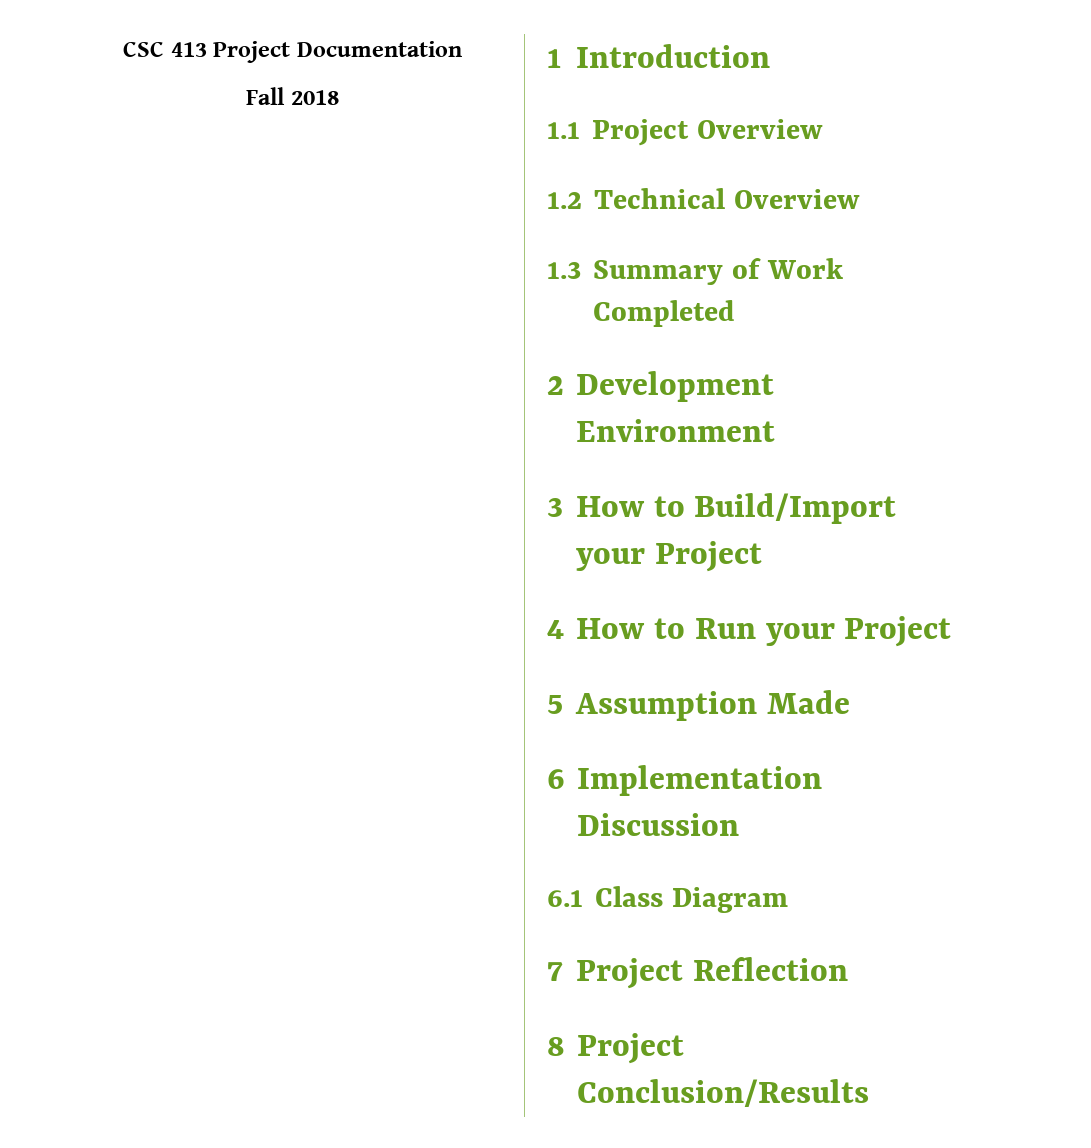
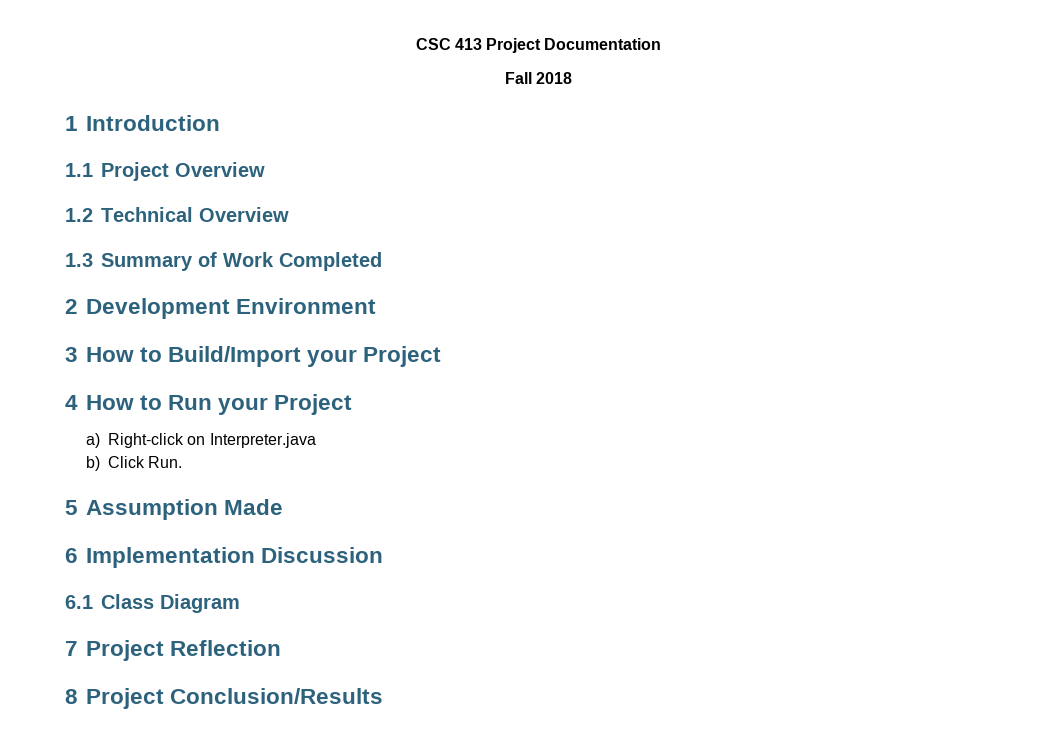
(952, 631) none -> [85,433,316,448] [85,456,183,471] // a) Right-click on Interpreter.java // b) Click Run.

